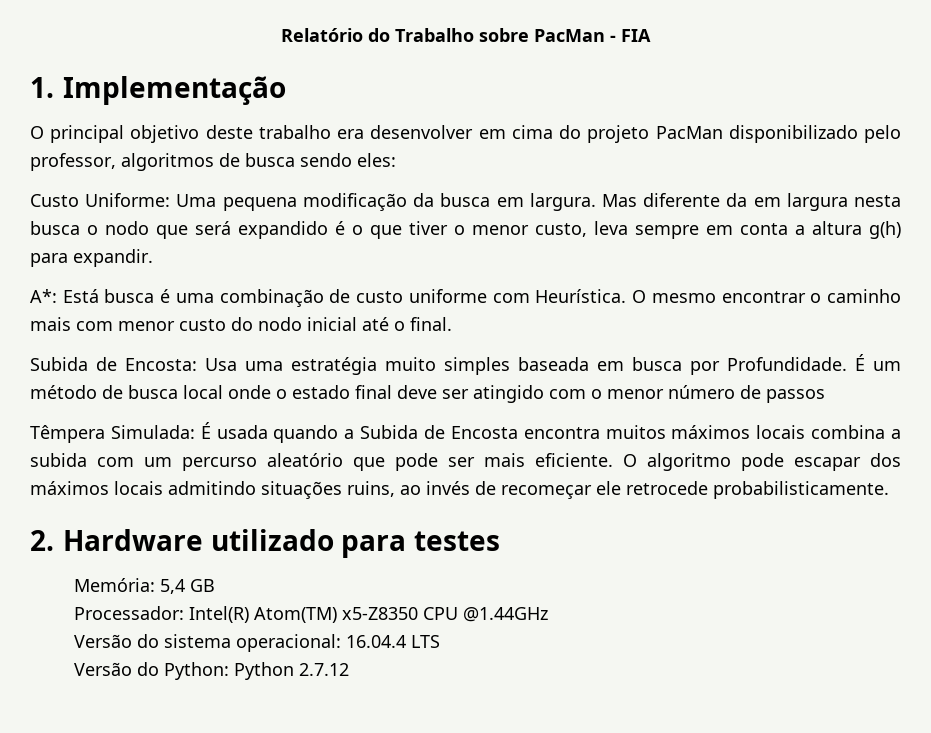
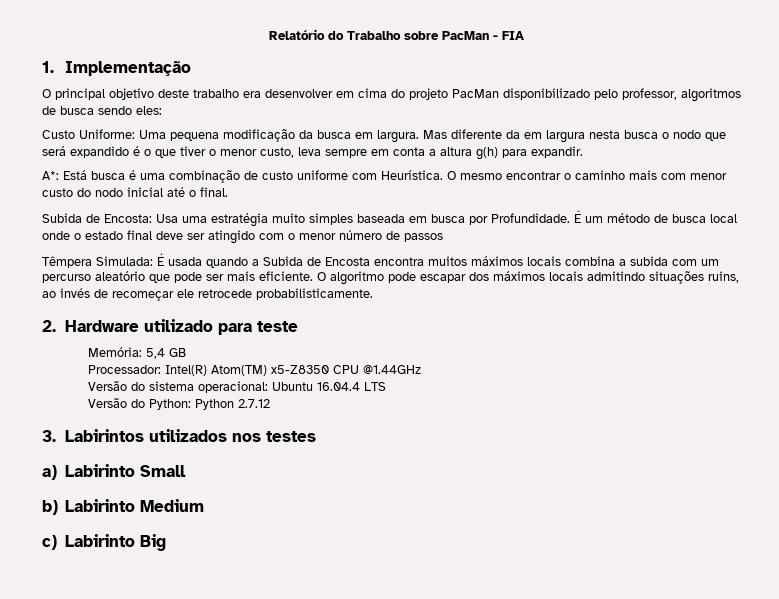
[413,531,500,551] testes -> [257,321,299,332] teste
(342, 643) none -> [272,382,314,391] Ubuntu
(350, 669) none -> [42,429,317,442] [42,464,187,480] [42,499,205,515] [42,534,167,551] // 3. Labirintos utilizados nos testes // a) Labirinto Small // b) Labirinto Medium // c) Labirinto Big

